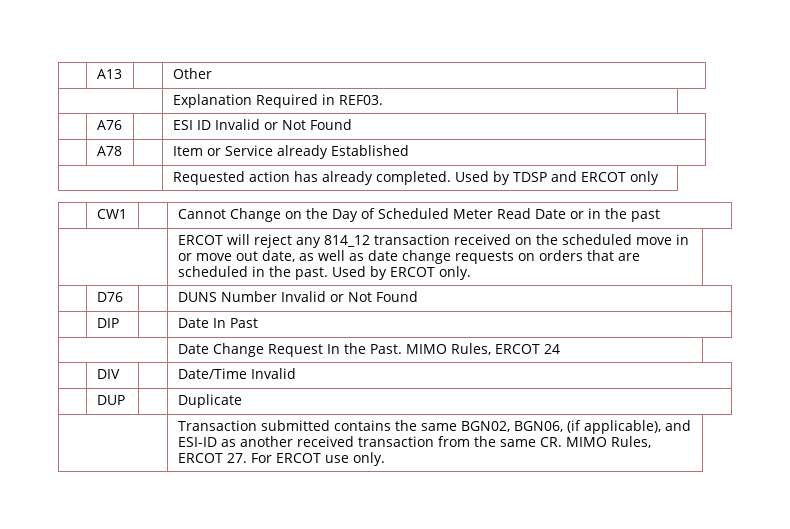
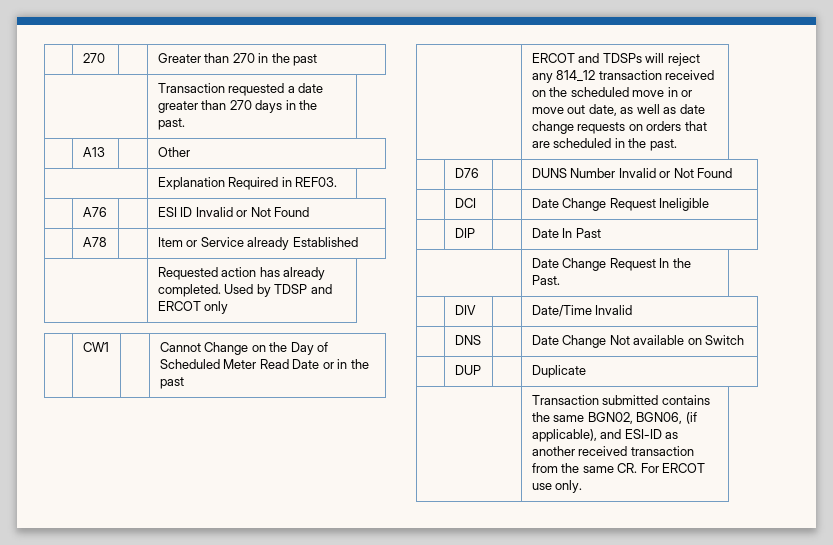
(96, 74) none -> [82,53,105,63] [157,53,318,66] [157,83,324,96] [157,100,318,113] [157,118,185,130] | 270 | | Greater than 270 in the past // | Transaction requested a date greater than 270 days in the past. //
(223, 240) none -> [578,53,642,63] and TDSPs
[331,266,471,280] Used by ERCOT only. -> (677, 145) none
(418, 296) none -> [454,198,476,208] [531,198,710,211] // | DCI | | Date Change Request Ineligible
[405,343,560,355] MIMO Rules, ERCOT 24 -> (560, 280) none
(296, 373) none -> [454,335,481,345] [531,335,745,348] // | DNS | | Date Change Not available on Switch
[565,436,651,448] [177,453,247,463] MIMO Rules, ERCOT 27. -> (638, 468) none

